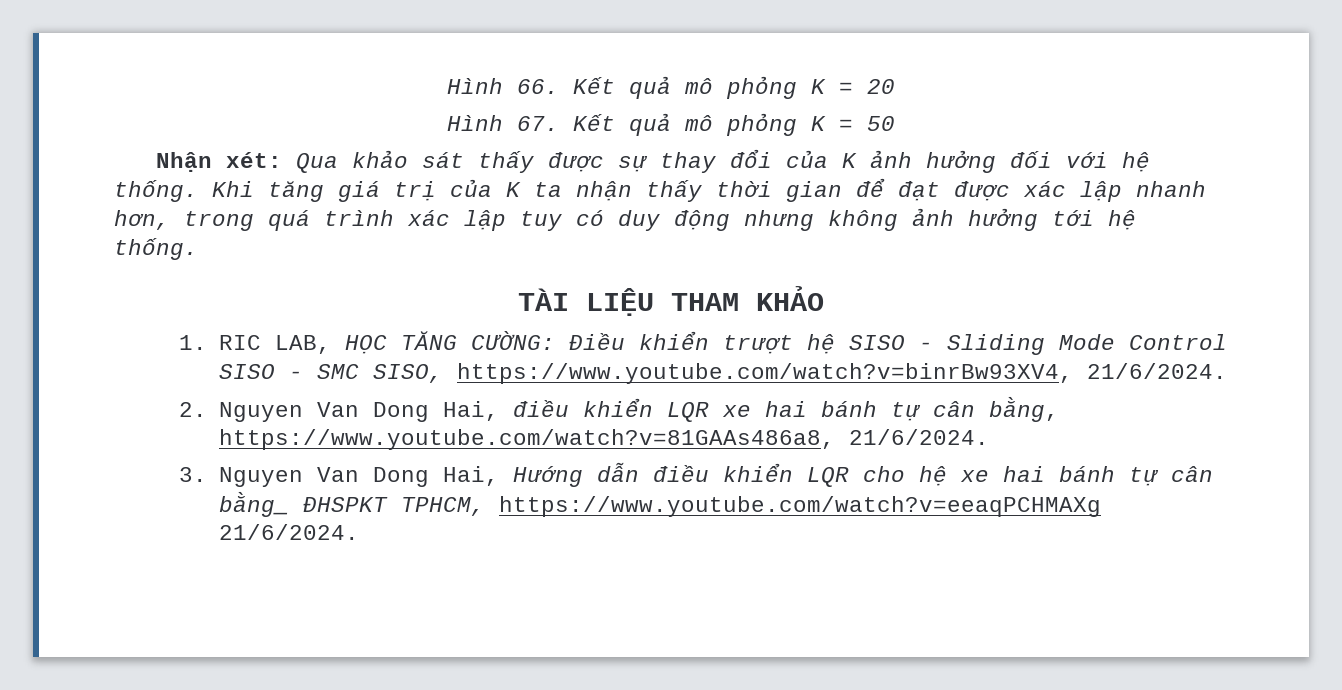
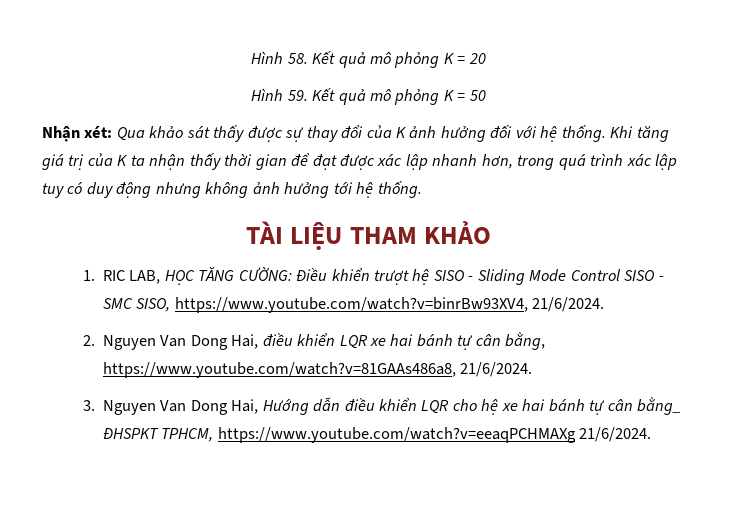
[447,78,559,94] Hình 66. -> [251,51,308,64] Hình 58.
[517,116,559,131] 67. -> [287,90,308,101] 59.

